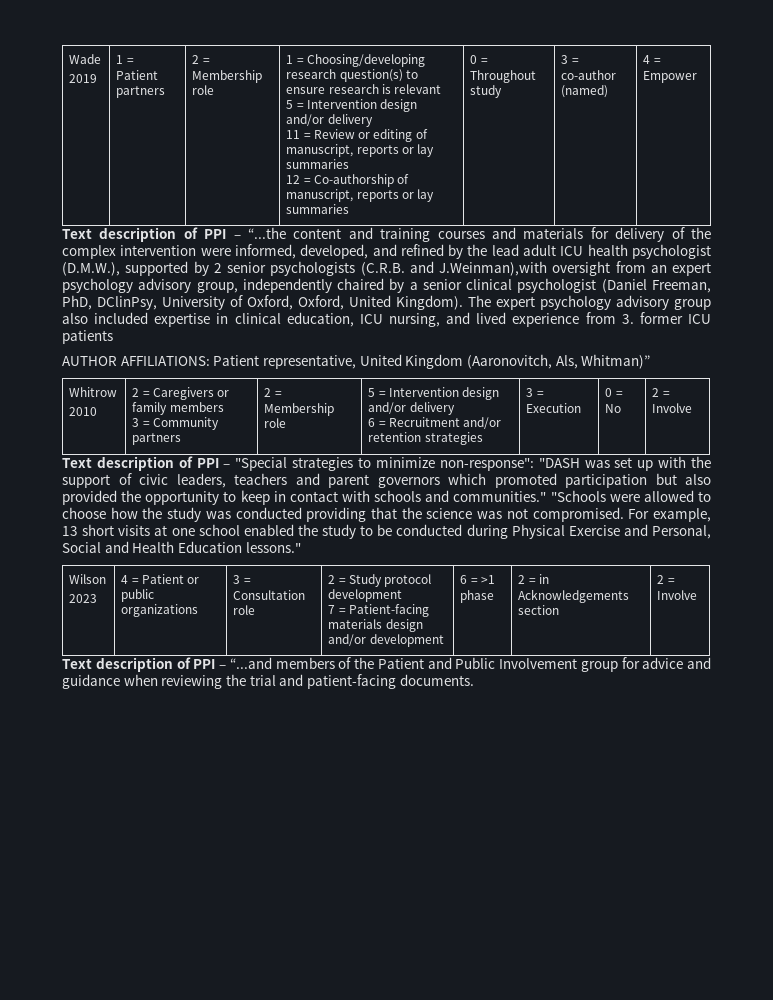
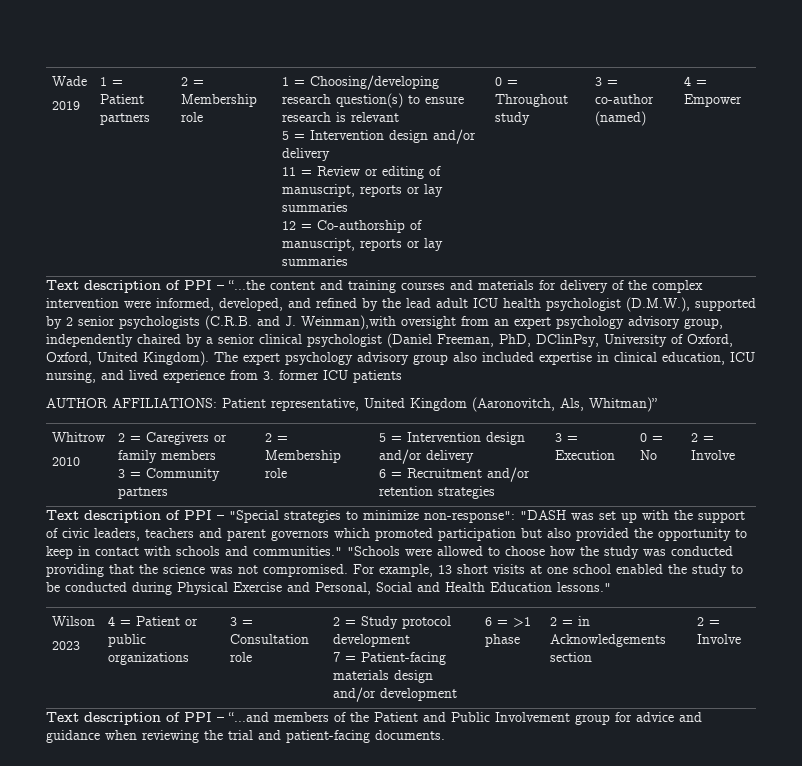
[439,261,547,276] J.Weinman),with -> [285,315,396,330] J. Weinman),with

